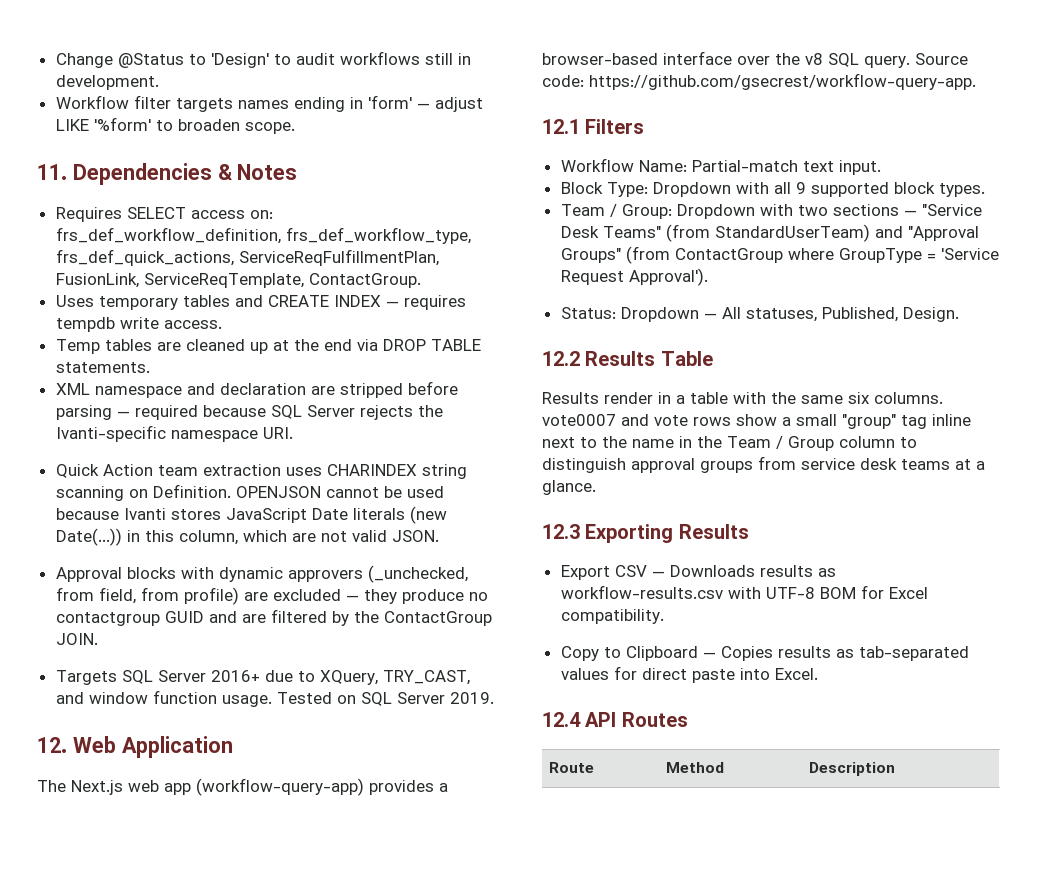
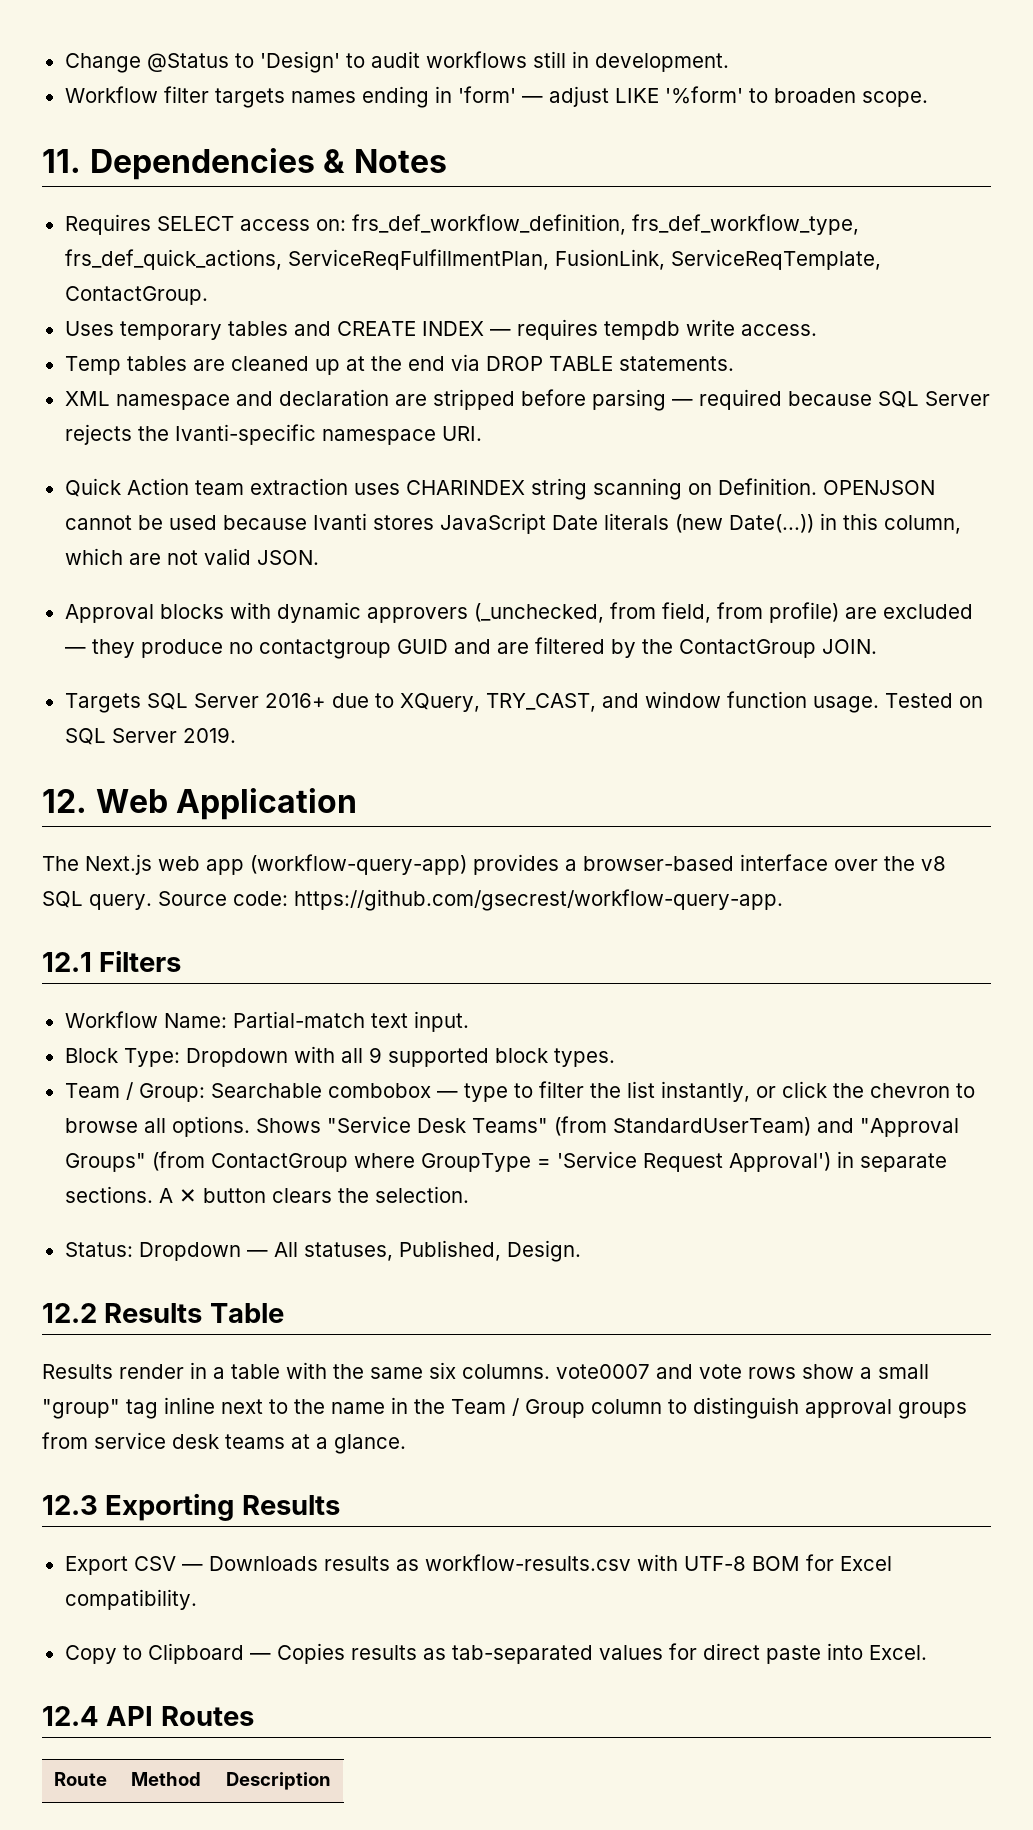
[676,204,917,219] Dropdown with two sections — -> [210,1081,975,1102] [64,1116,321,1137] Searchable combobox — type to filter the list instantly, or click the chevron to browse all options. Shows
[628,268,708,286] Approval'). -> [728,1151,947,1172] [64,1186,469,1203] Approval') in separate sections. A ✕ button clears the selection.

